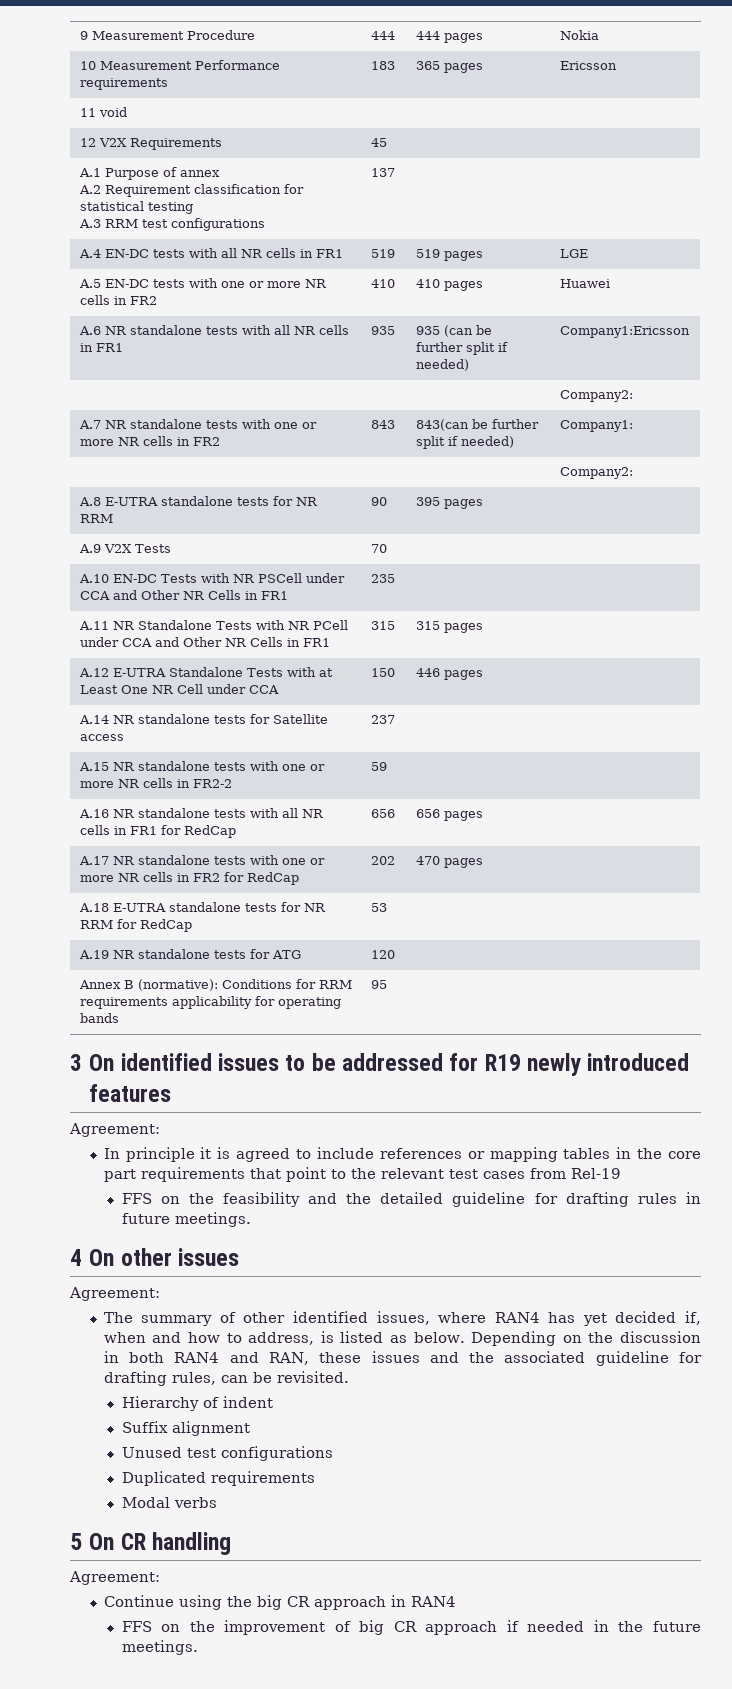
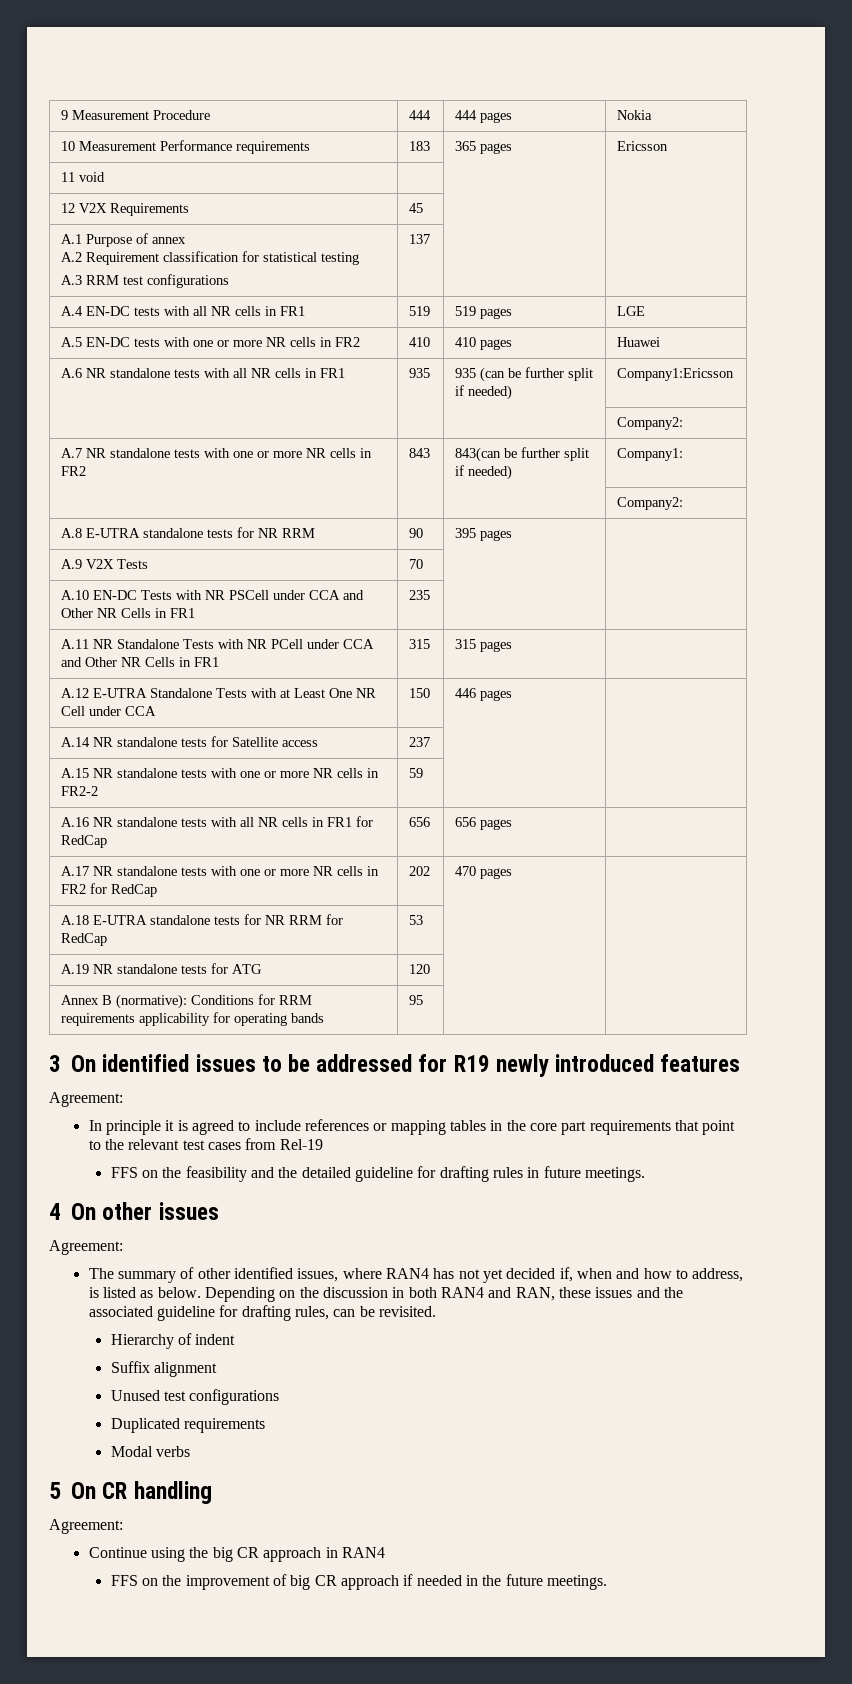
(576, 1317) none -> [458,1269,480,1279] not

